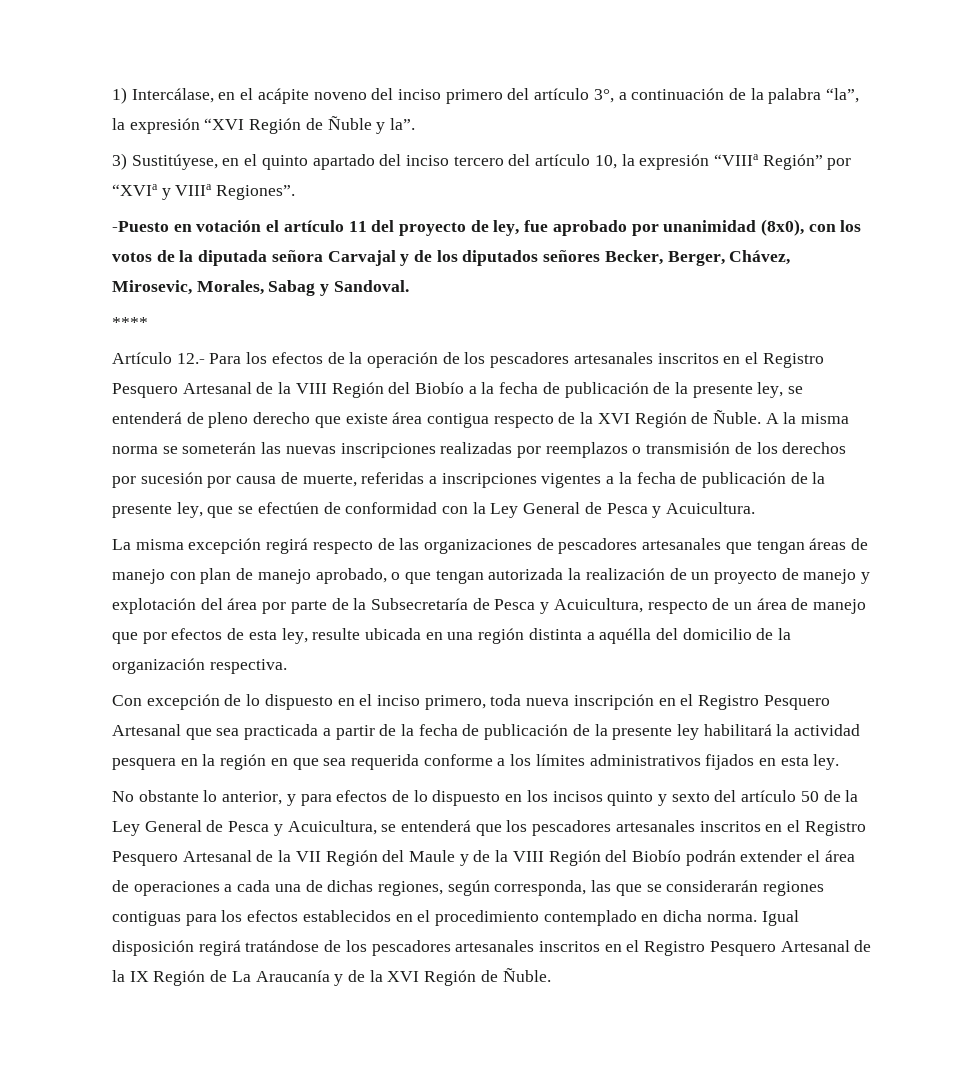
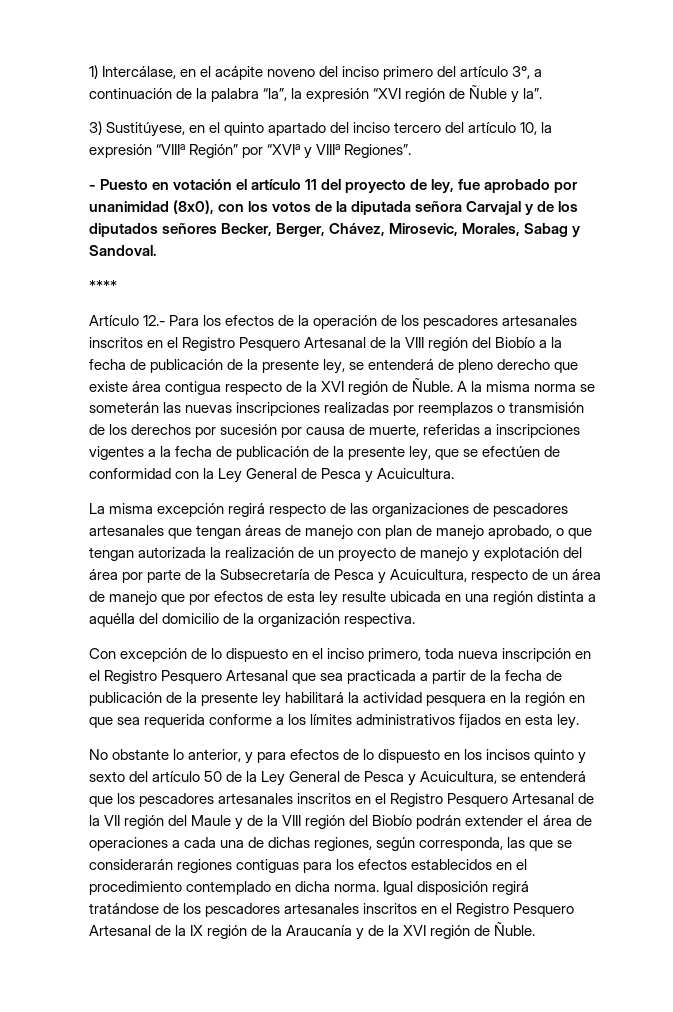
[249,118,302,134] Región -> [405,88,446,102] región
[111,221,169,232] -Puesto -> [88,179,148,190] - Puesto
[331,382,384,398] Región -> [428,337,469,351] región
[634,412,687,428] Región -> [348,381,389,395] región
[281,628,308,644] ley, -> [319,591,339,606] ley
[325,850,378,866] Región -> [123,815,164,829] región
[548,850,601,866] Región -> [305,815,346,829] región
[153,970,251,986] Región de La -> [206,925,283,939] región de la
[424,970,477,986] Región -> [430,925,471,939] región

